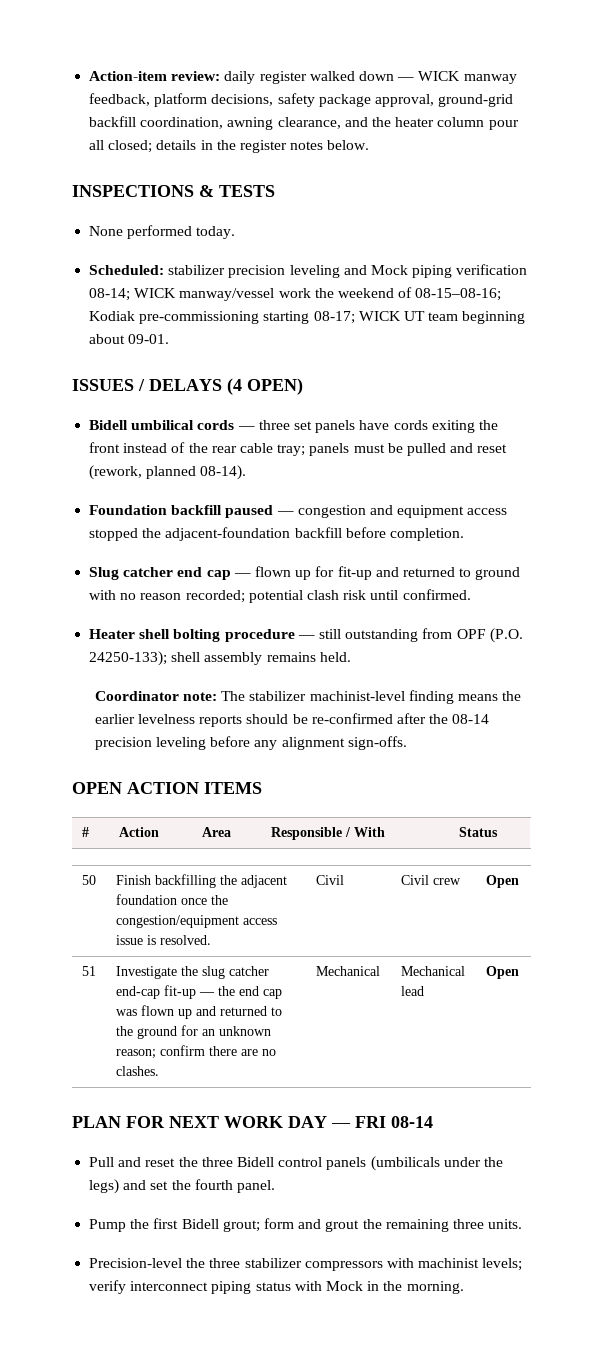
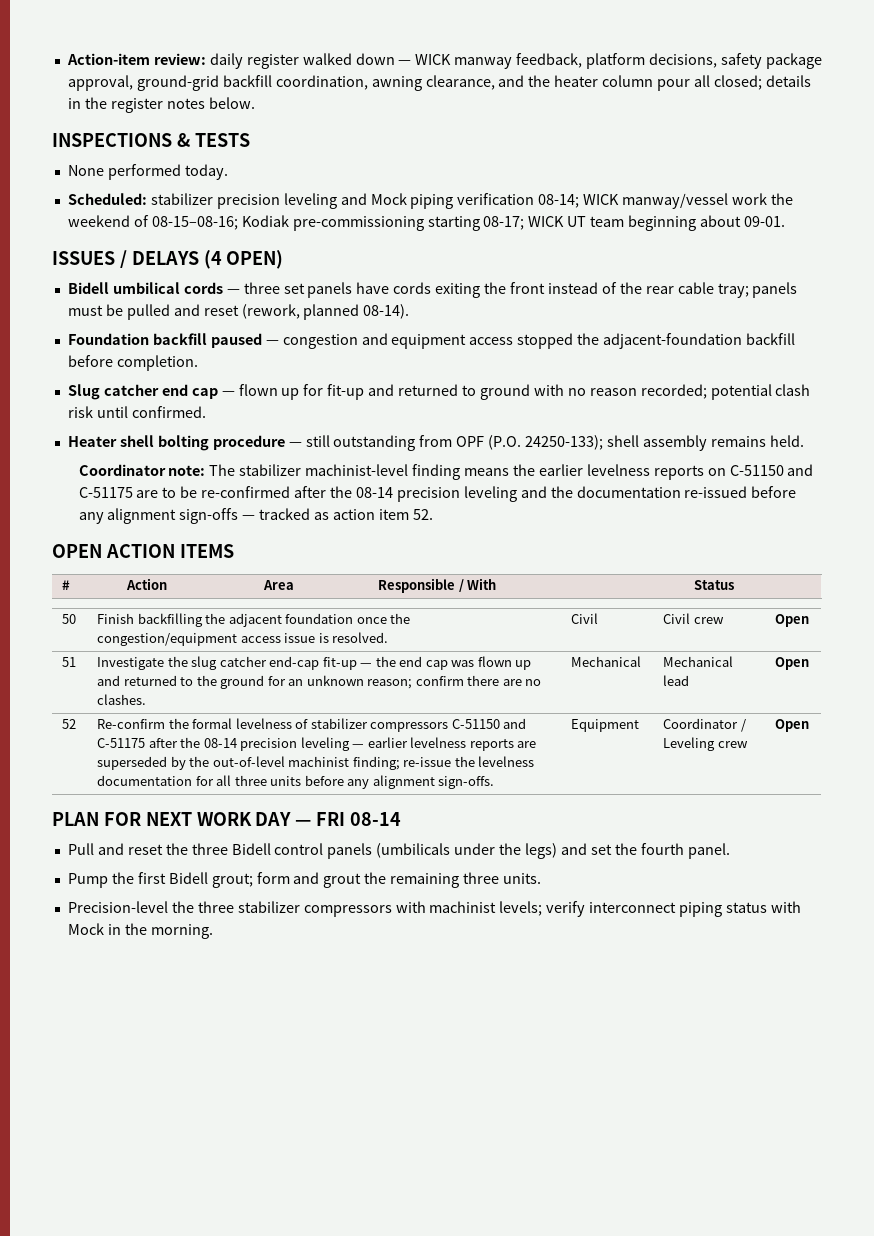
[246,714,289,724] should -> [707,464,814,476] [78,487,177,498] on C-51150 and C-51175 are to
[210,736,407,750] before any alignment sign-offs. -> [520,486,797,498] [78,508,433,524] and the documentation re-issued before any alignment sign-offs — tracked as action item 52.
(519, 972) none -> [62,719,77,729] [97,718,527,732] [97,737,537,751] [97,756,535,770] [97,775,495,789] [571,719,640,732] [663,718,746,732] [663,737,748,751] [775,719,810,732] // 52 | Re-confirm the formal levelness of stabilizer compressors C-51150 and C-51175 after the 08-14 precision leveling — earlier levelness reports are superseded by the out-of-level machinist finding; re-issue the levelness documentation for all three units before any alignment sign-offs. | Equipment | Coordinator / Leveling crew | Open

